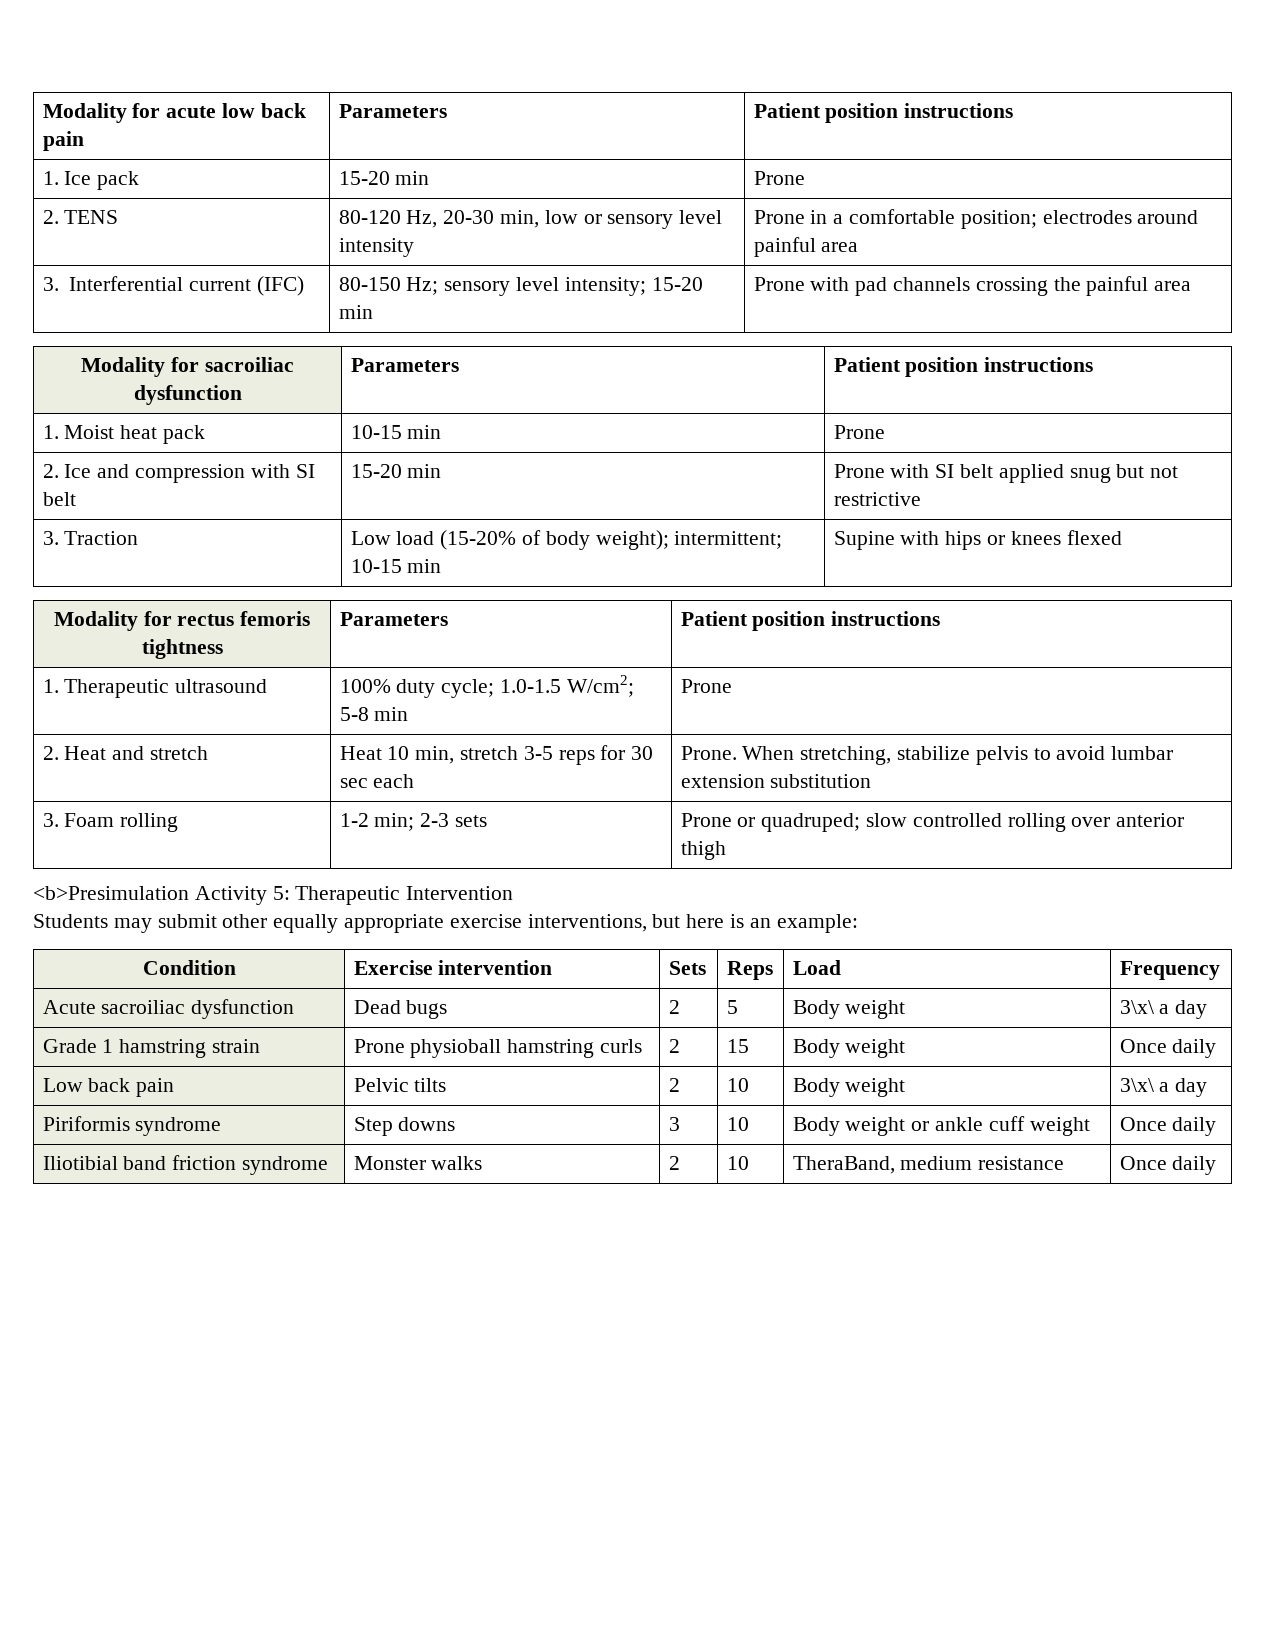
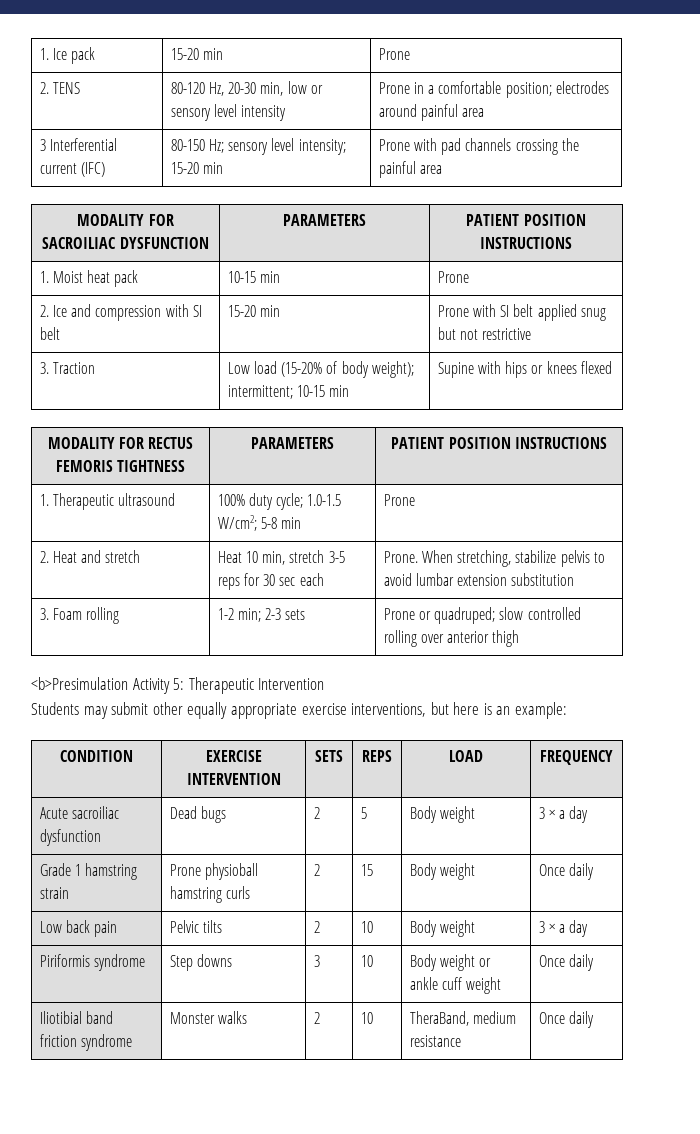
[42,103,306,123] [42,131,84,151] [338,104,447,118] [753,103,1014,123] Modality for acute low back pain | Parameters | Patient position instructions // -> (39, 54) none
[42,277,59,291] 3. -> [39,139,46,151] 3
[81,357,294,377] [133,385,242,405] [350,358,459,372] [833,357,1094,377] Modality for sacroiliac dysfunction | Parameters | Patient position instructions -> [77,214,174,226] [42,237,209,249] [283,214,366,226] [466,214,586,226] [480,237,572,249] MODALITY FOR SACROILIAC DYSFUNCTION | PARAMETERS | PATIENT POSITION INSTRUCTIONS
[53,611,311,631] [141,639,223,659] [339,612,448,626] [680,611,941,631] Modality for rectus femoris tightness | Parameters | Patient position instructions -> [47,437,194,449] [55,460,186,472] [251,437,334,449] [391,437,607,449] MODALITY FOR RECTUS FEMORIS TIGHTNESS | PARAMETERS | PATIENT POSITION INSTRUCTIONS
[142,960,236,975] [353,960,553,975] [668,961,706,975] [726,961,773,980] [792,960,841,975] [1119,961,1220,980] Condition | Exercise intervention | Sets | Reps | Load | Frequency -> [60,750,133,762] [205,750,262,762] [186,773,281,785] [315,750,343,762] [362,750,392,762] [449,750,483,762] [540,750,613,765] CONDITION | EXERCISE INTERVENTION | SETS | REPS | LOAD | FREQUENCY
[1119,1000,1154,1014] 3\x\ -> [538,807,556,819] 3 ×
[1119,1078,1154,1092] 3\x\ -> [538,921,556,933] 3 ×

